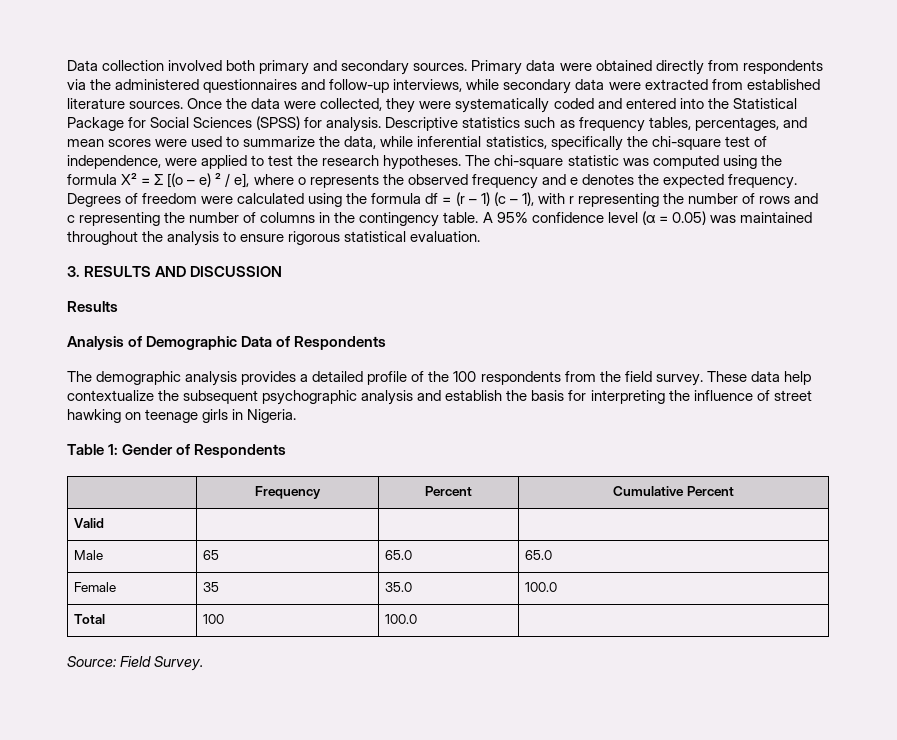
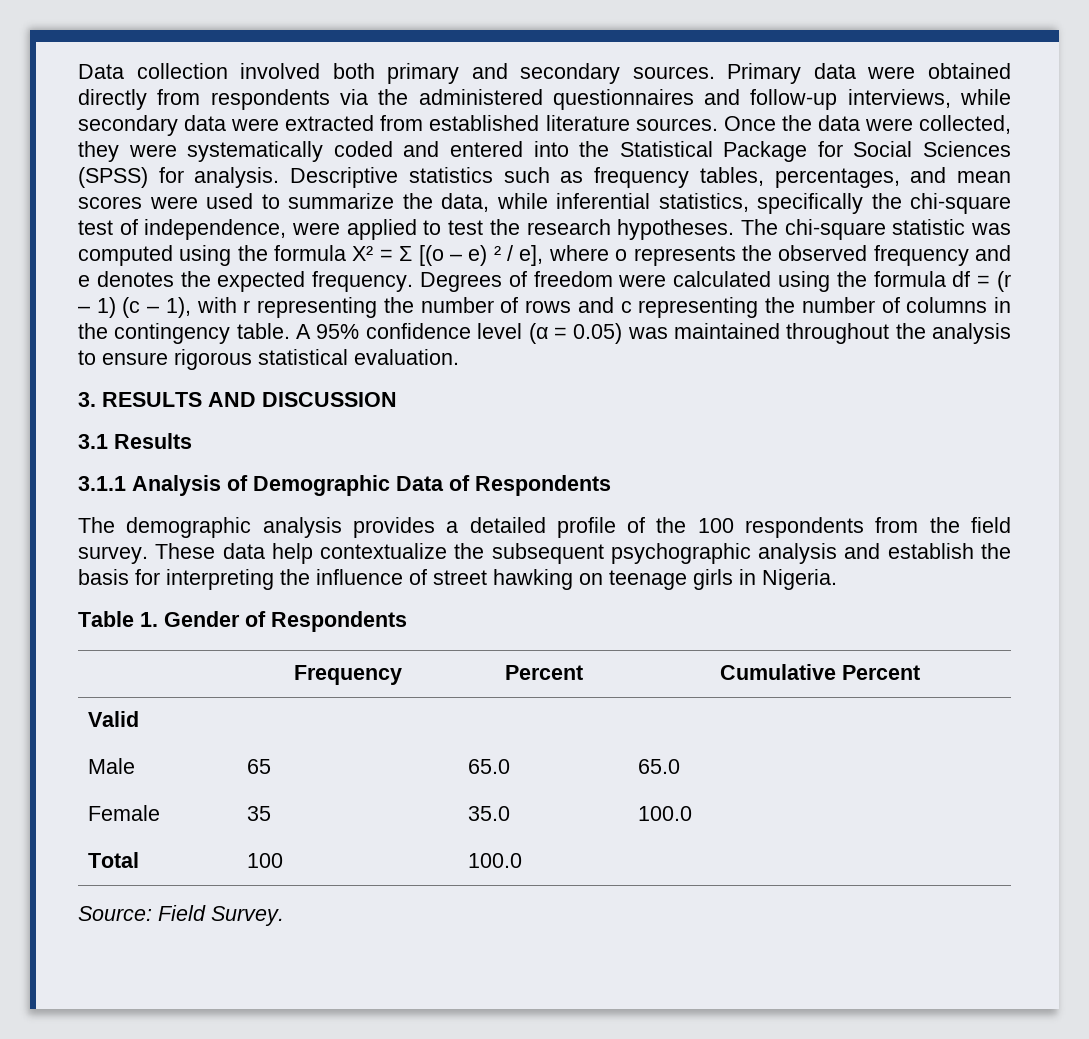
(283, 271) none -> [78,434,108,449] 3.1
(118, 306) none -> [78,476,126,491] 3.1.1
[108,444,119,455] 1: -> [140,612,158,627] 1.

